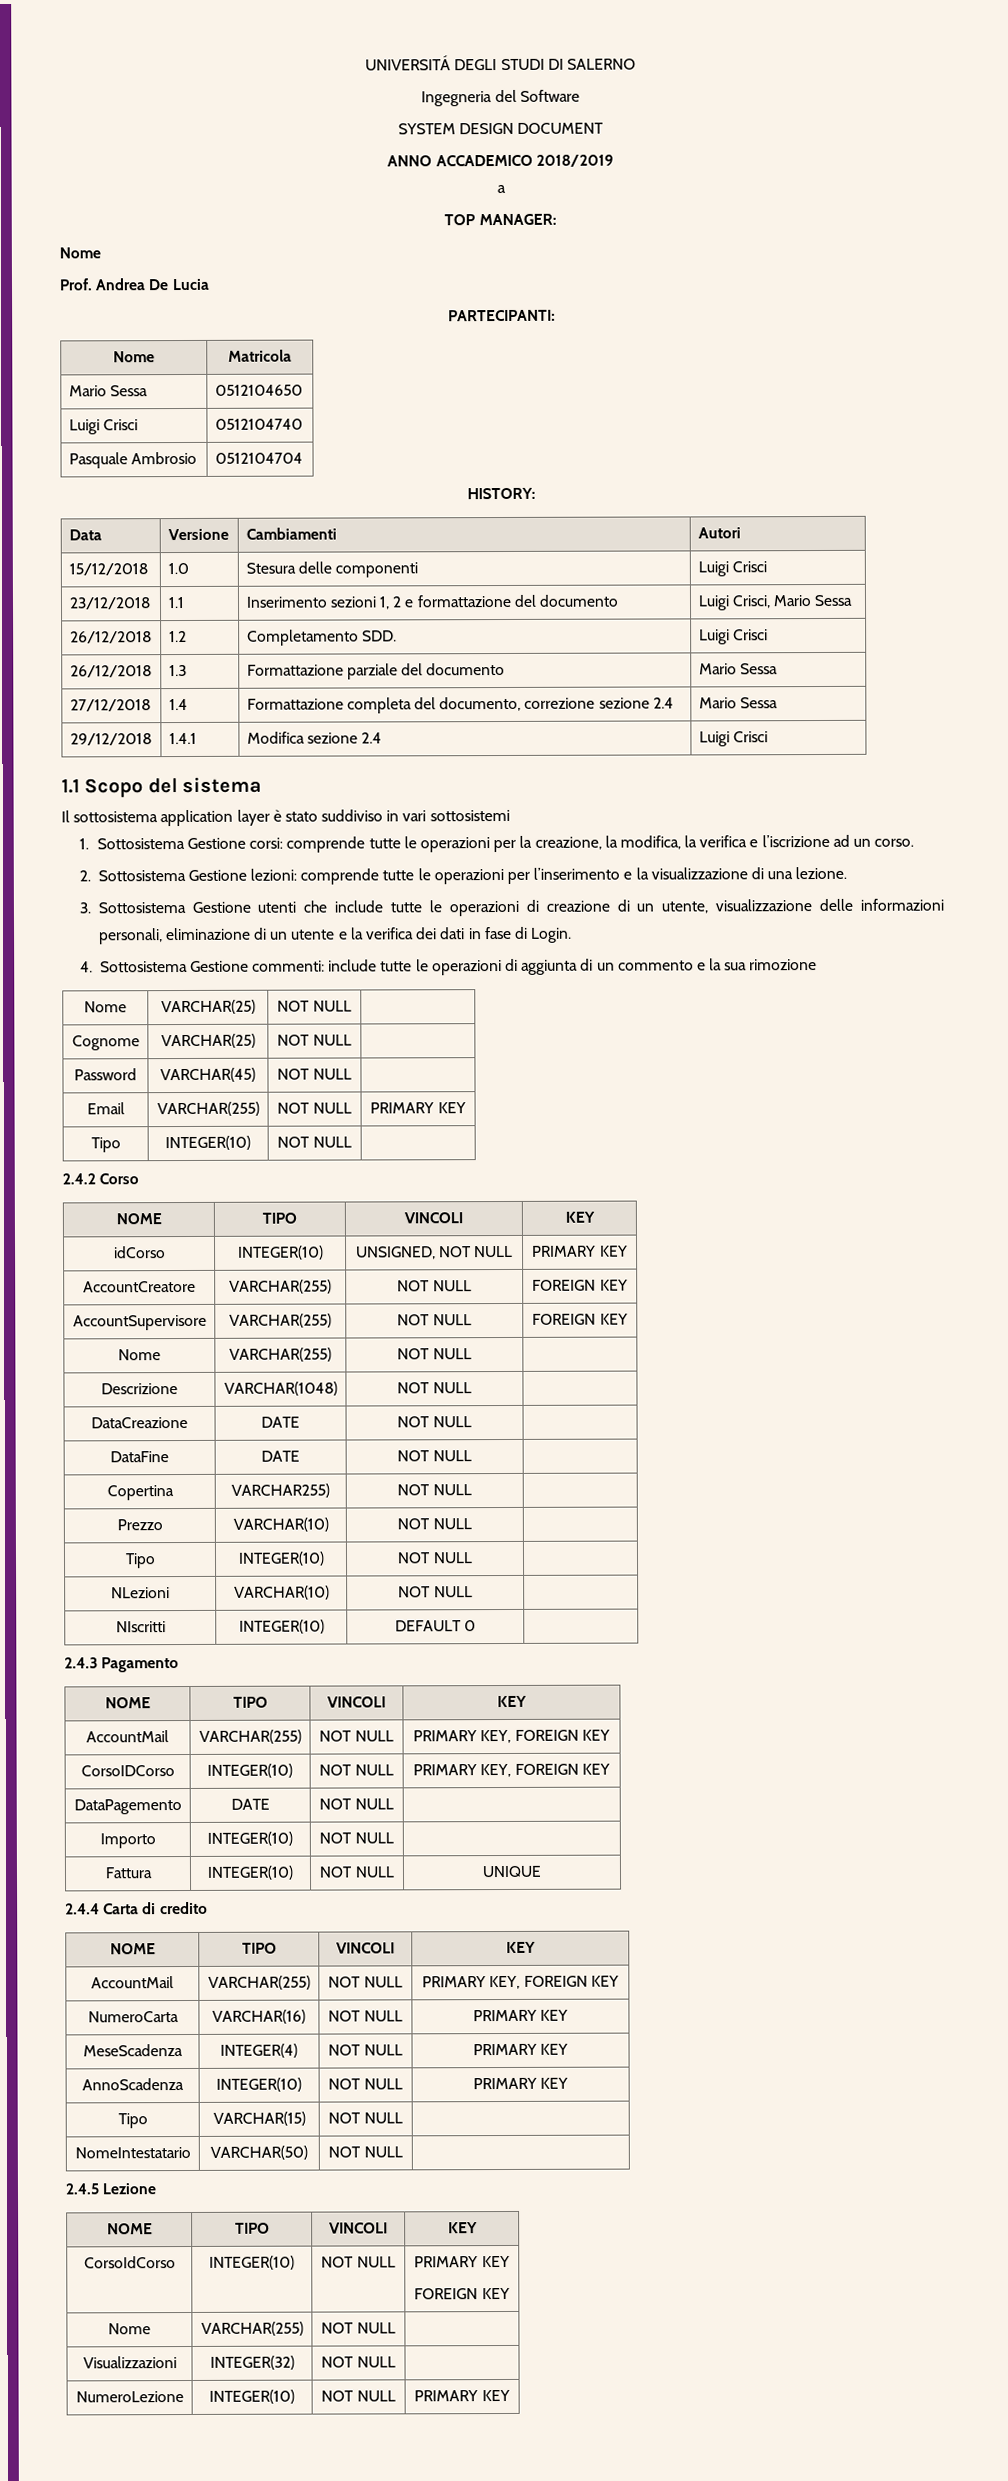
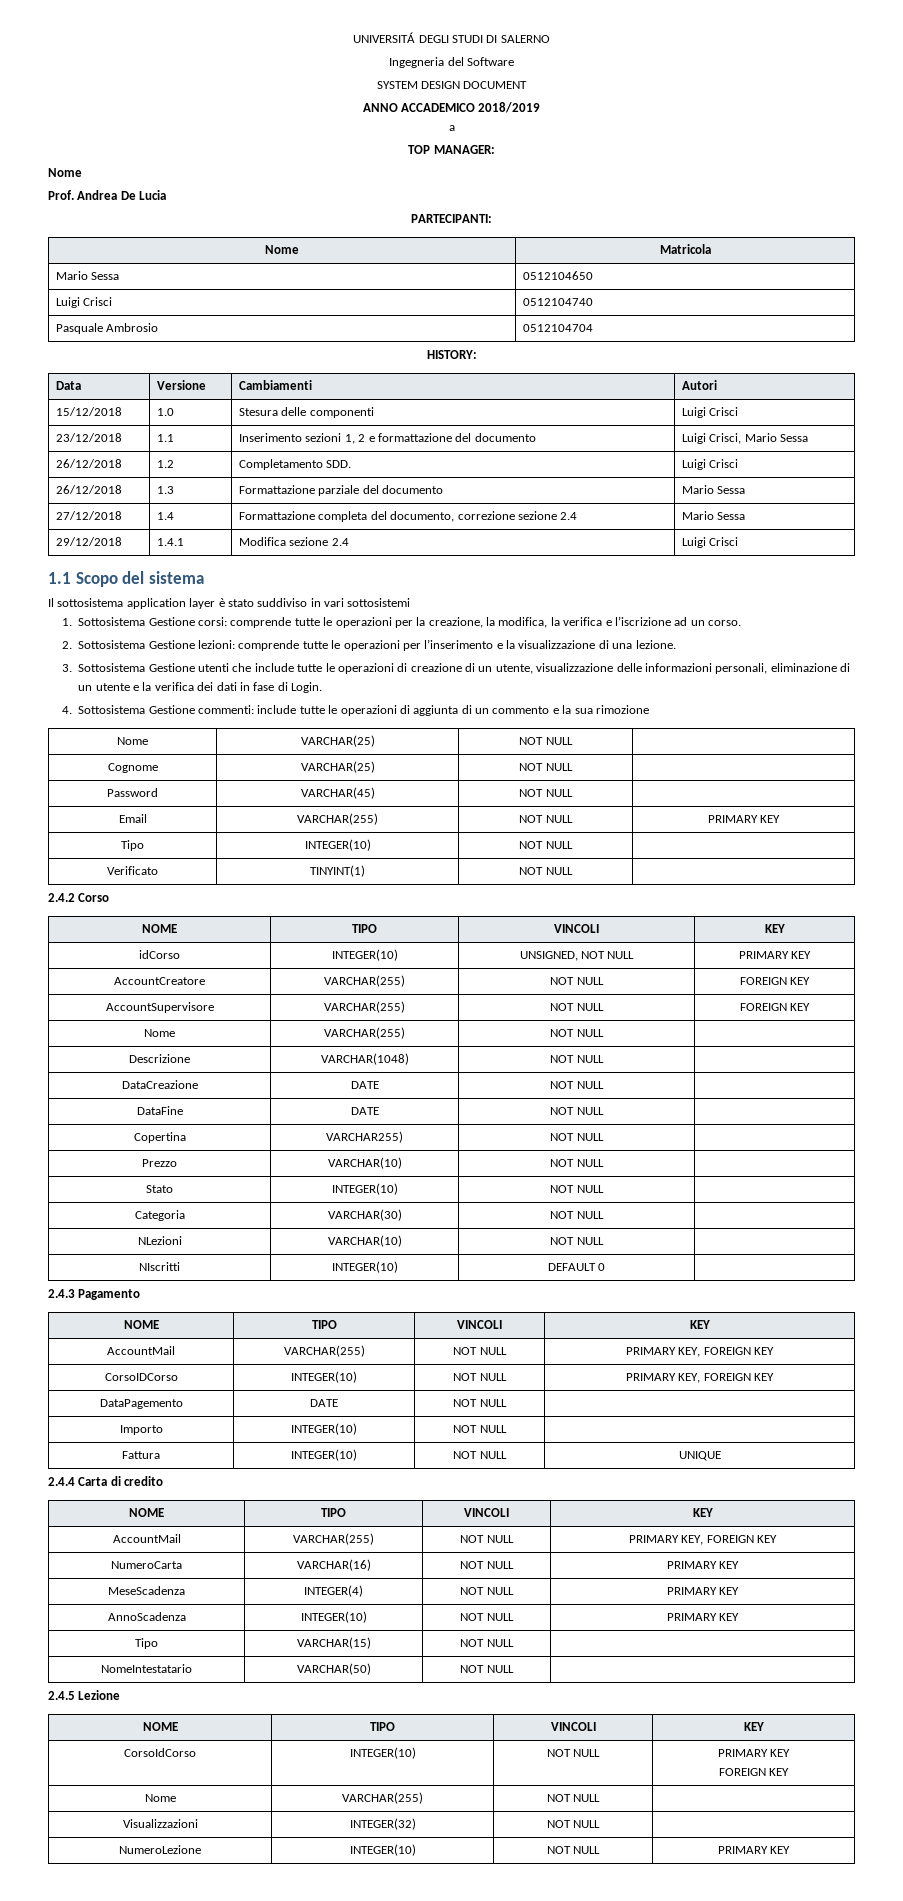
(352, 1142) none -> [107,866,158,875] [310,865,365,877] [519,867,573,875] // Verificato | TINYINT(1) | NOT NULL |
[124,1553,156,1569] [237,1551,325,1566] [397,1552,473,1564] Tipo | INTEGER(10) | NOT NULL | -> [146,1185,173,1193] [331,1183,398,1195] [550,1185,604,1193] [134,1210,185,1221] [327,1209,402,1221] [550,1211,604,1219] Stato | INTEGER(10) | NOT NULL | // Categoria | VARCHAR(30) | NOT NULL |

